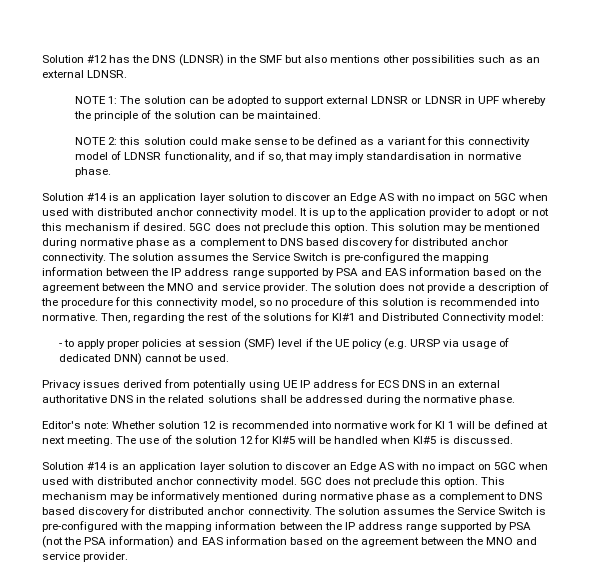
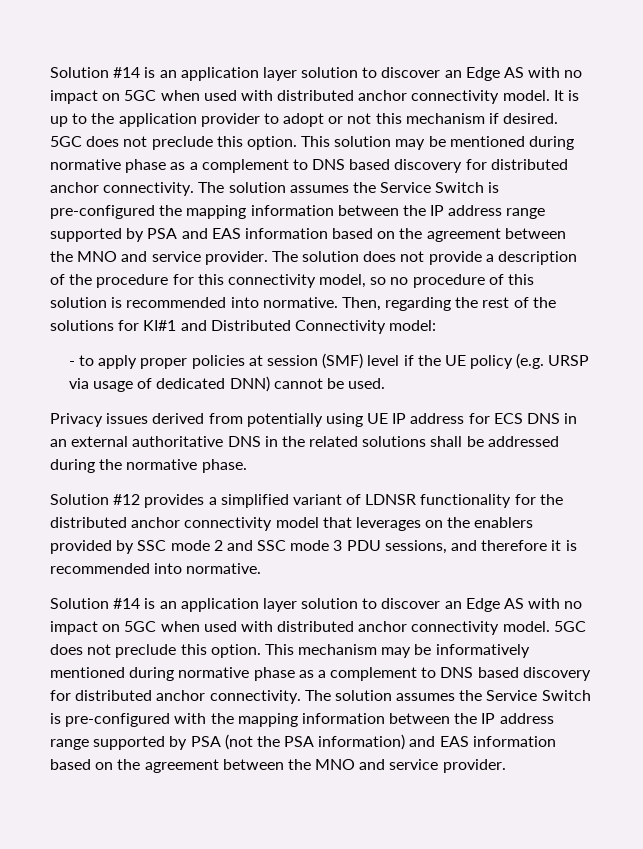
[42,54,540,66] [42,70,128,78] [75,96,546,106] [74,110,322,121] [75,136,530,147] [75,151,521,162] [75,167,112,177] [42,193,84,201] Solution #12 has the DNS (LDNSR) in the SMF but also mentions other possibilities such as an external LDNSR. // NOTE 1: The solution can be adopted to support external LDNSR or LDNSR in UPF whereby the principle of the solution can be maintained. // NOTE 2: this solution could make sense to be defined as a variant for this connectivity model of LDNSR functionality, and if so, that may imply standardisation in normative phase. // Solution -> [50,67,109,78] Solution
[42,420,548,429] [42,435,513,446] Editor's note: Whether solution 12 is recommended into normative work for KI 1 will be defined at next meeting. The use of the solution 12 for KI#5 will be handled when KI#5 is discussed. -> [50,494,563,508] [50,517,534,531] [50,540,577,554] [50,563,262,574] Solution #12 provides a simplified variant of LDNSR functionality for the distributed anchor connectivity model that leverages on the enablers provided by SSC mode 2 and SSC mode 3 PDU sessions, and therefore it is recommended into normative.

